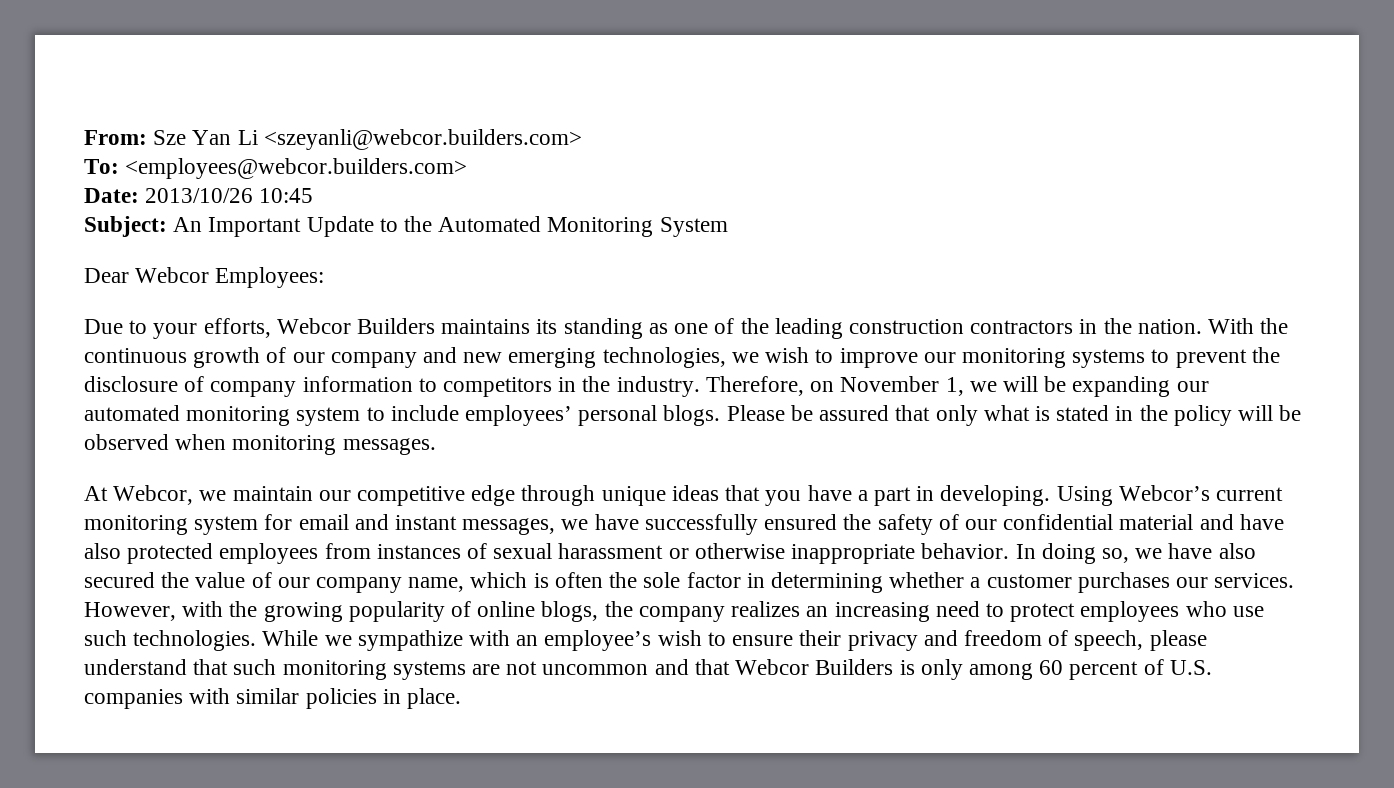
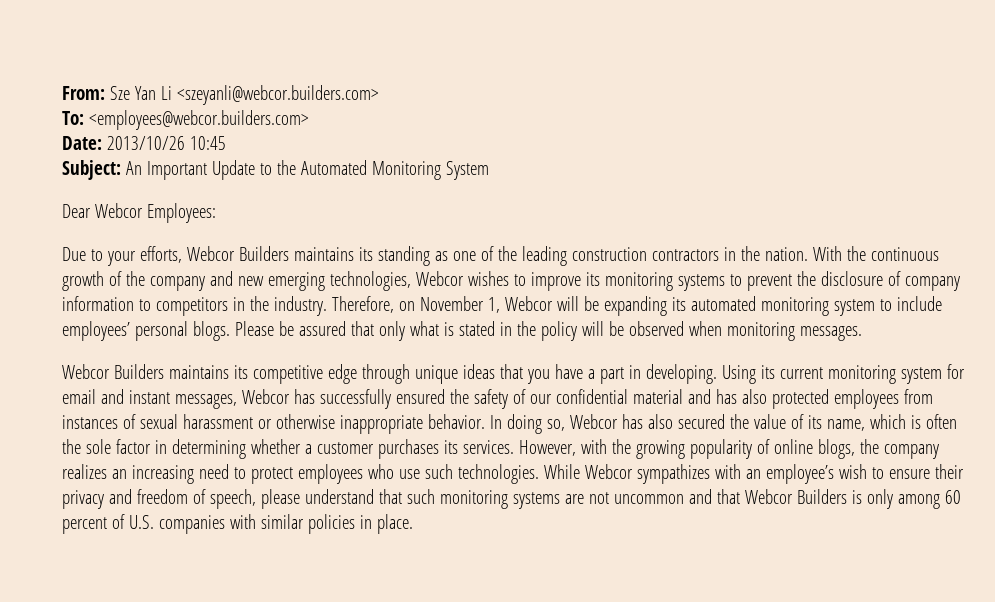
[292,352,325,363] our -> [125,271,145,286] the
[731,347,810,363] we wish -> [415,271,509,286] Webcor wishes
[923,352,956,363] our -> [585,272,600,286] its
[969,381,997,392] we -> [504,296,553,311] Webcor
[1176,381,1209,392] our -> [671,297,686,311] its
[84,485,351,505] At Webcor, we maintain our -> [62,364,248,379] Webcor Builders maintains its
[1118,485,1210,501] Webcor’s -> [760,365,775,379] its
[561,514,639,530] we have -> [241,389,315,404] Webcor has
[1239,514,1284,530] have -> [715,389,737,404] has
[1135,543,1213,559] we have -> [569,414,643,429] Webcor has
[277,577,403,593] our company -> [807,415,822,429] its
[1175,577,1208,588] our -> [443,440,458,454] its
[324,630,463,651] we sympathize -> [584,464,710,484] Webcor sympathizes

